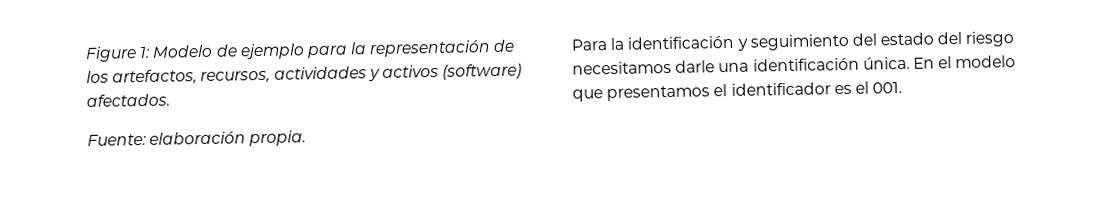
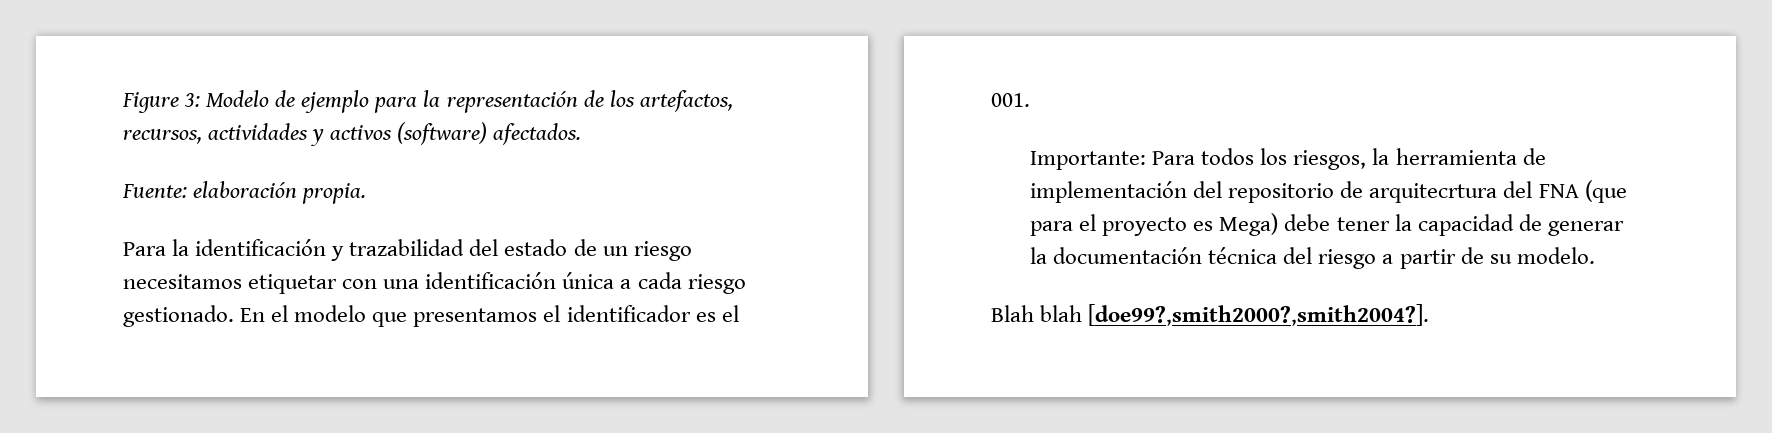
[139,46,152,59] 1: -> [184,93,201,107] 3:
[749,33,849,51] seguimiento -> [349,239,465,256] trazabilidad
[937,31,1015,47] [572,56,910,75] del riesgo necesitamos darle una identificación única. -> [573,239,692,261] [123,272,746,294] [123,305,234,327] de un riesgo necesitamos etiquetar con una identificación única a cada riesgo gestionado.
(903, 87) none -> [1030,148,1546,170] [1030,180,1627,203] [1030,213,1624,236] [1030,247,1595,269] [991,304,1430,326] // Importante: Para todos los riesgos, la herramienta de implementación del repositorio de arquitecrtura del FNA (que para el proyecto es Mega) debe tener la capacidad de generar la documentación técnica del riesgo a partir de su modelo. // Blah blah [doe99?,smith2000?,smith2004?].

